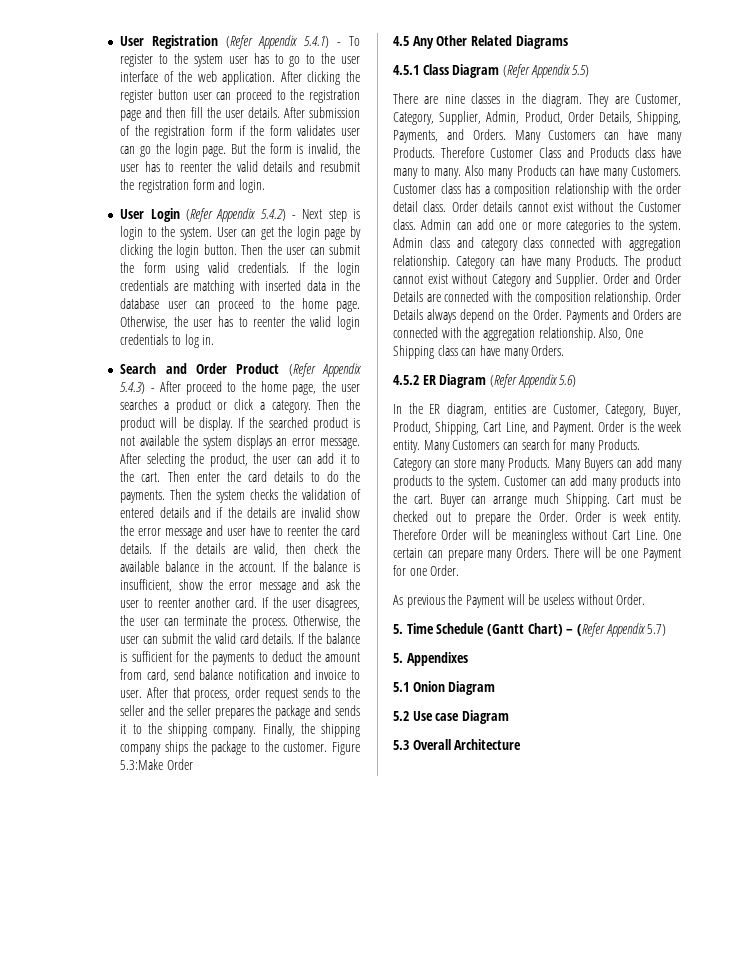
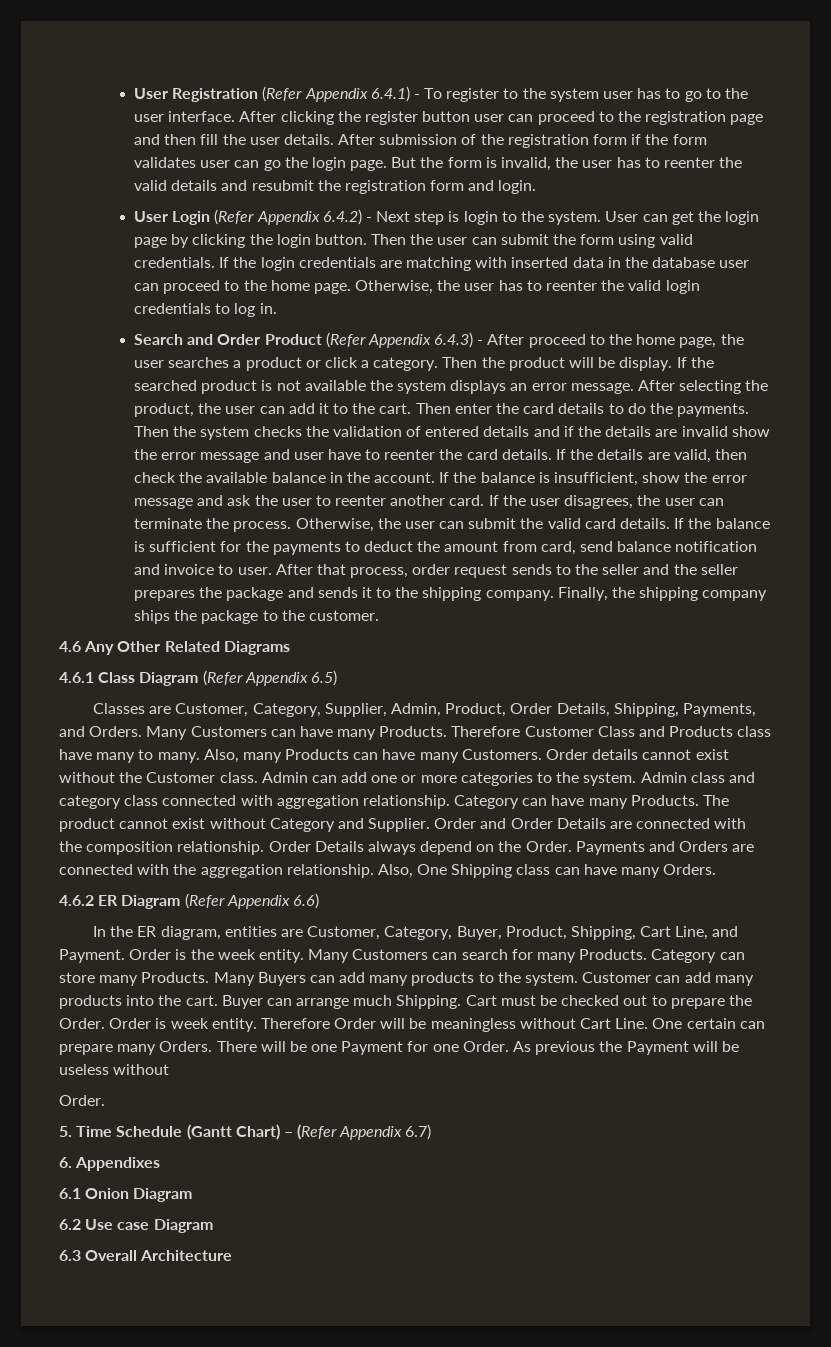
[304,36,330,48] 5.4.1) -> [370,86,410,102] 6.4.1)
[120,71,276,85] interface of the web application. -> [168,111,236,122] interface.
[260,209,286,221] 5.4.2) -> [322,209,362,225] 6.4.2)
[120,382,146,394] 5.4.3) -> [434,332,474,348] 6.4.3)
[331,742,360,755] [120,759,193,770] [393,36,409,46] Figure 5.3:Make Order // 4.5 -> [59,641,81,652] // 4.6
[393,65,419,75] 4.5.1 -> [59,672,94,683] 4.6.1
[572,65,590,77] [393,93,610,107] 5.5) // There are nine classes in the diagram. They -> [310,670,337,686] [93,703,146,714] 6.5) // Classes
[465,165,485,176] Also -> [203,749,239,763] Also,
[393,183,681,197] [393,201,447,212] Customer class has a composition relationship with the order detail class. -> (542, 754) none
[393,375,419,385] 4.5.2 -> [59,895,94,906] 4.6.2
[559,375,577,387] 5.6) -> [292,893,319,909] 6.6)
(460, 570) // -> (509, 1046) none
(613, 599) none -> (170, 1069) //
[647,624,667,636] [393,653,403,663] 5.7) // 5. -> [405,1124,432,1140] [59,1157,72,1168] 6.7) // 6.
[393,682,409,692] 5.1 -> [59,1188,81,1199] 6.1
[393,711,409,721] 5.2 -> [59,1219,81,1230] 6.2
[393,740,409,750] 5.3 -> [59,1250,81,1261] 6.3

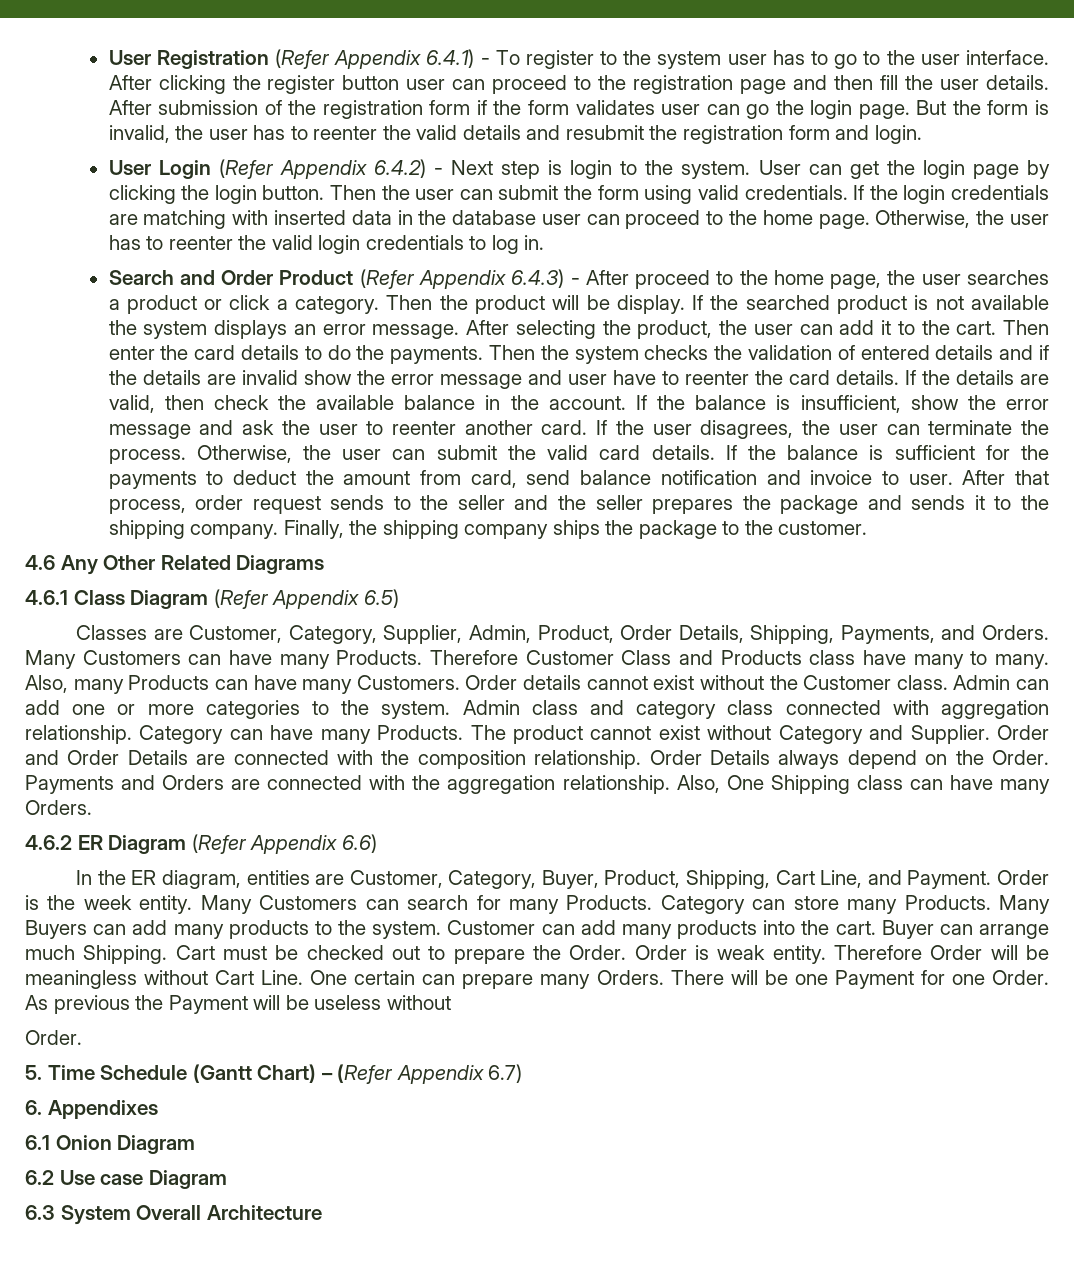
[170,1018,209,1029] week -> [717,945,766,960] weak
(81, 1255) none -> [60,1205,131,1225] System

